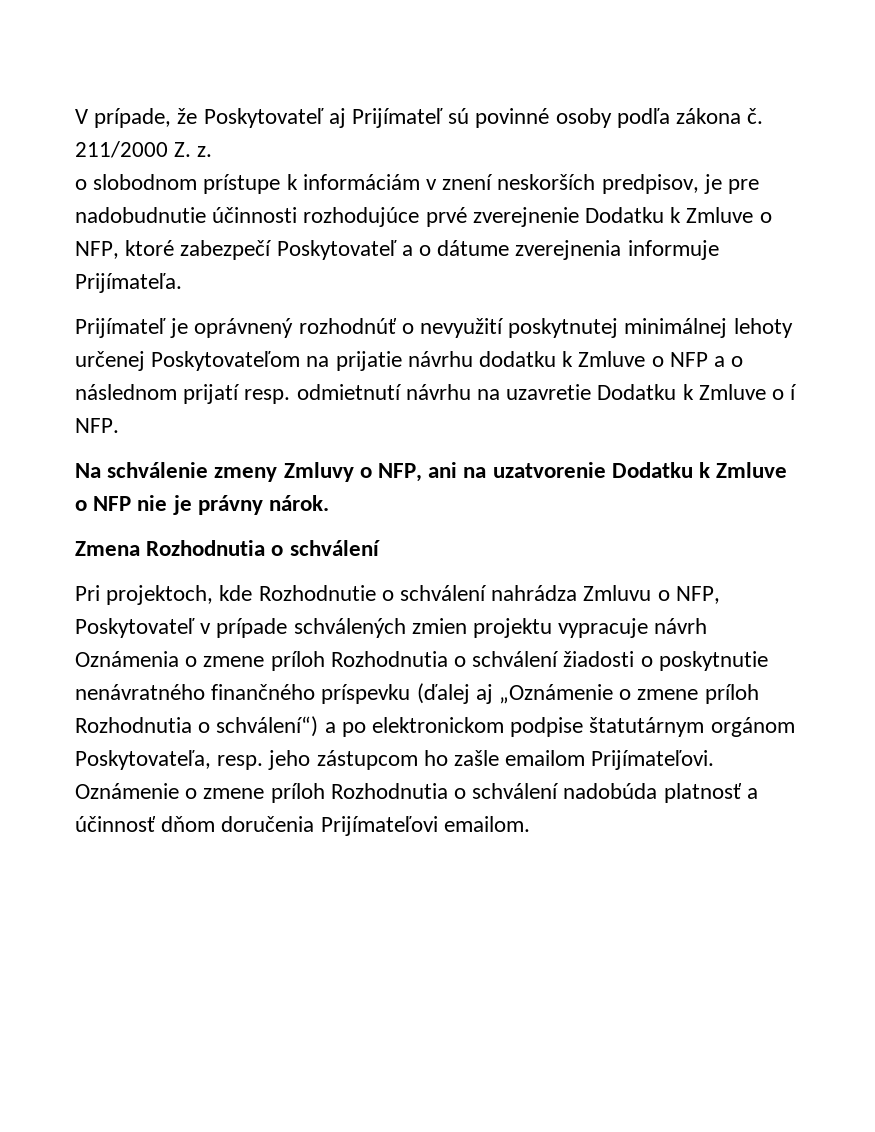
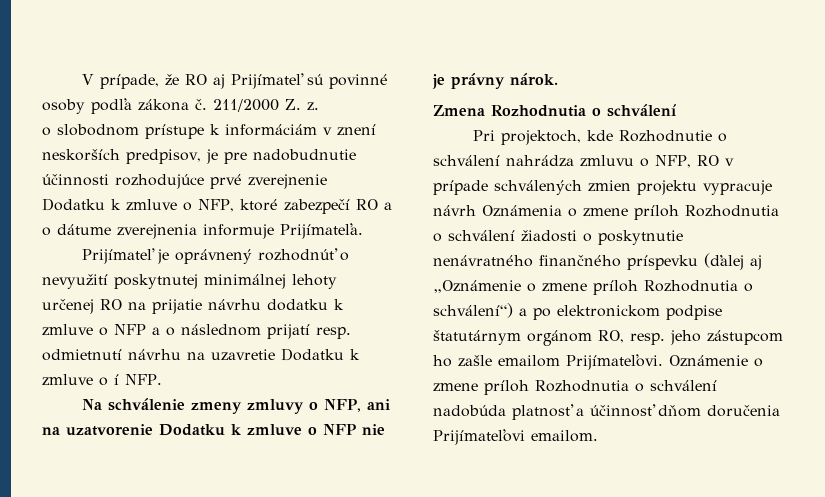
[203,108,324,128] Poskytovateľ -> [185,74,208,85] RO
[686,207,754,223] Zmluve -> [126,199,177,211] zmluve
[276,240,397,260] Poskytovateľ -> [355,199,378,210] RO
[151,351,301,371] Poskytovateľom -> [100,299,122,310] RO
[578,351,646,367] Zmluve -> [42,324,93,336] zmluve
[698,384,766,400] Zmluve -> [42,374,93,386] zmluve
[283,462,354,482] Zmluvy -> [247,399,305,414] zmluvy
[716,462,788,478] Zmluve -> [247,424,302,436] zmluve
[583,585,720,604] [75,618,195,638] Zmluvu o NFP, Poskytovateľ -> [580,155,719,168] zmluvu o NFP, RO
[75,750,211,770] Poskytovateľa, -> [598,330,624,343] RO,

